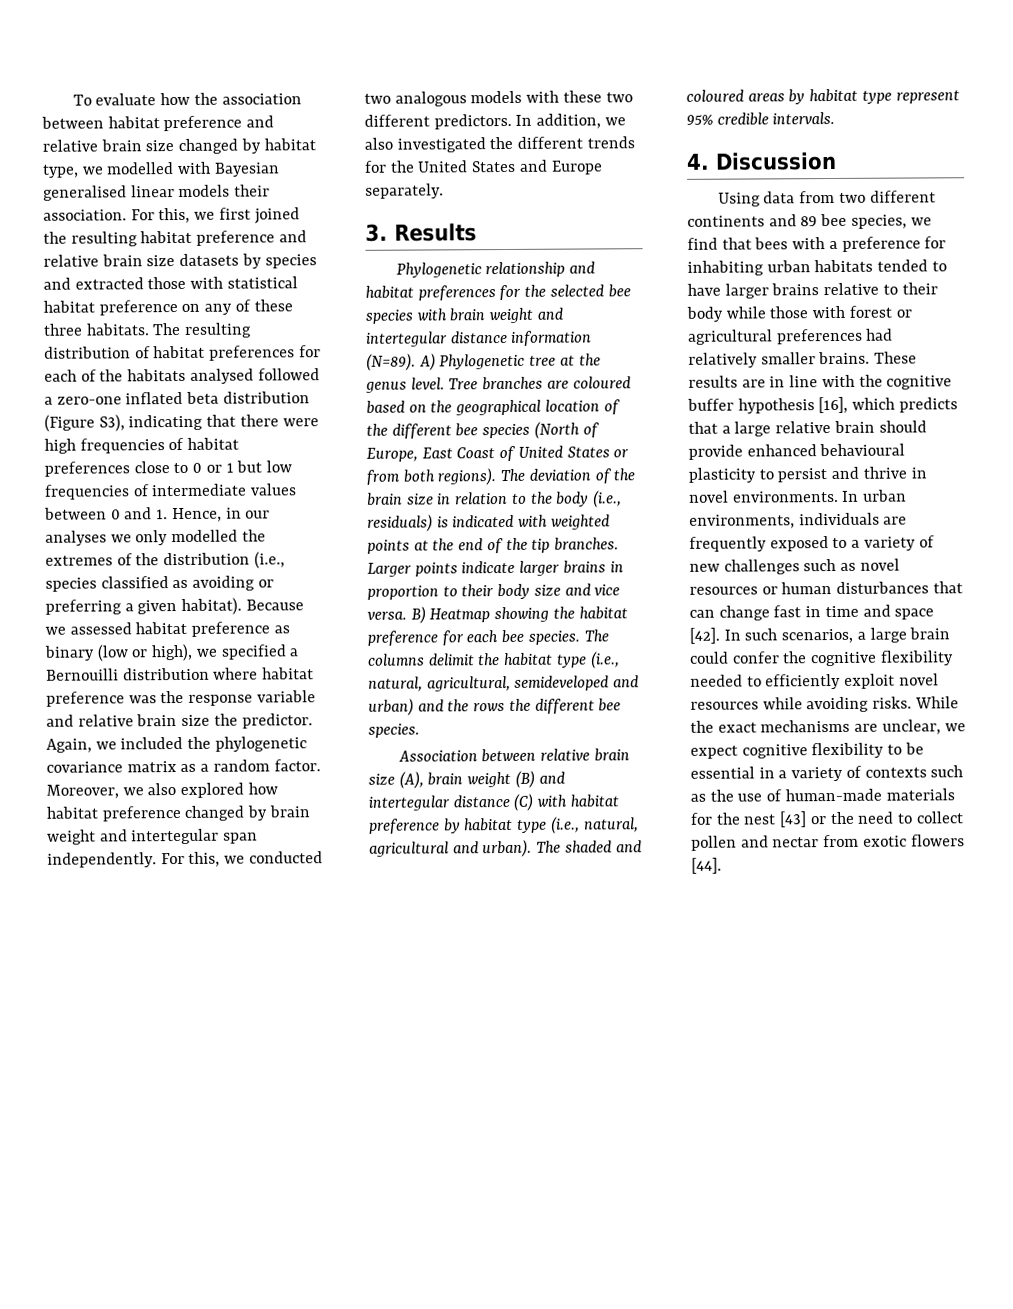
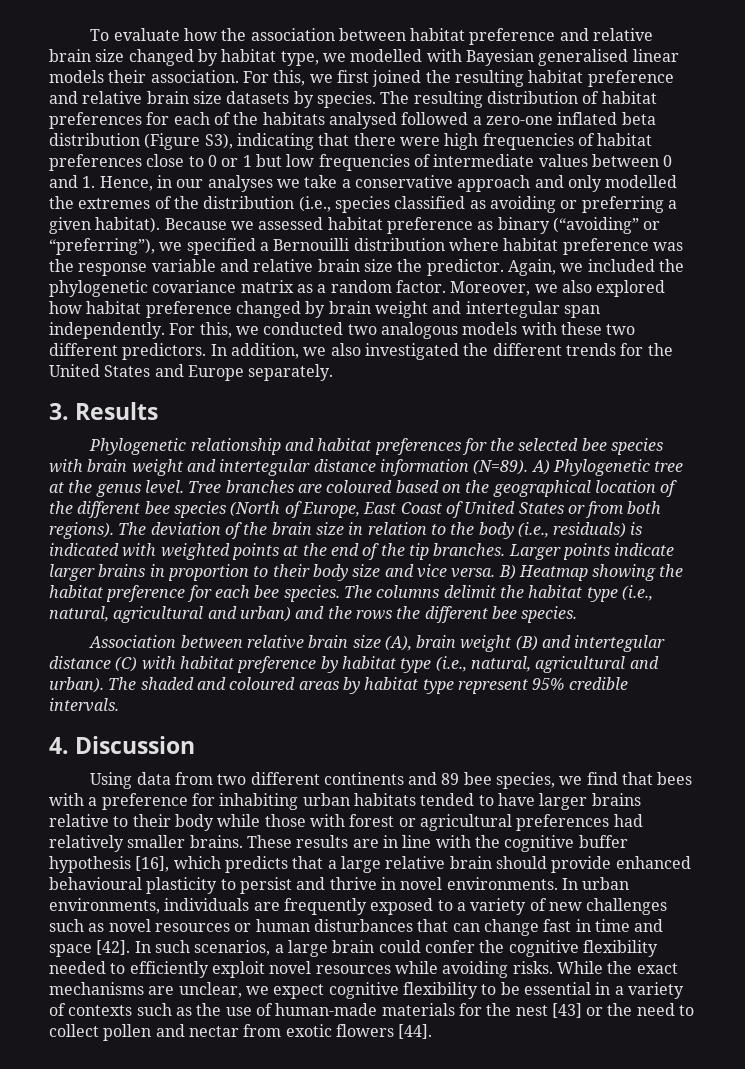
[264,254,317,269] [43,276,298,290] [43,299,293,316] [43,323,150,336] species and extracted those with statistical habitat preference on any of these three habitats. -> [316,91,376,108] species.
(132, 538) none -> [304,175,564,192] take a conservative approach and
[96,643,194,662] (low or high), -> [552,217,661,234] [49,238,155,255] (“avoiding” or “preferring”),
[426,675,611,692] agricultural, semideveloped -> [113,606,204,623] agricultural

